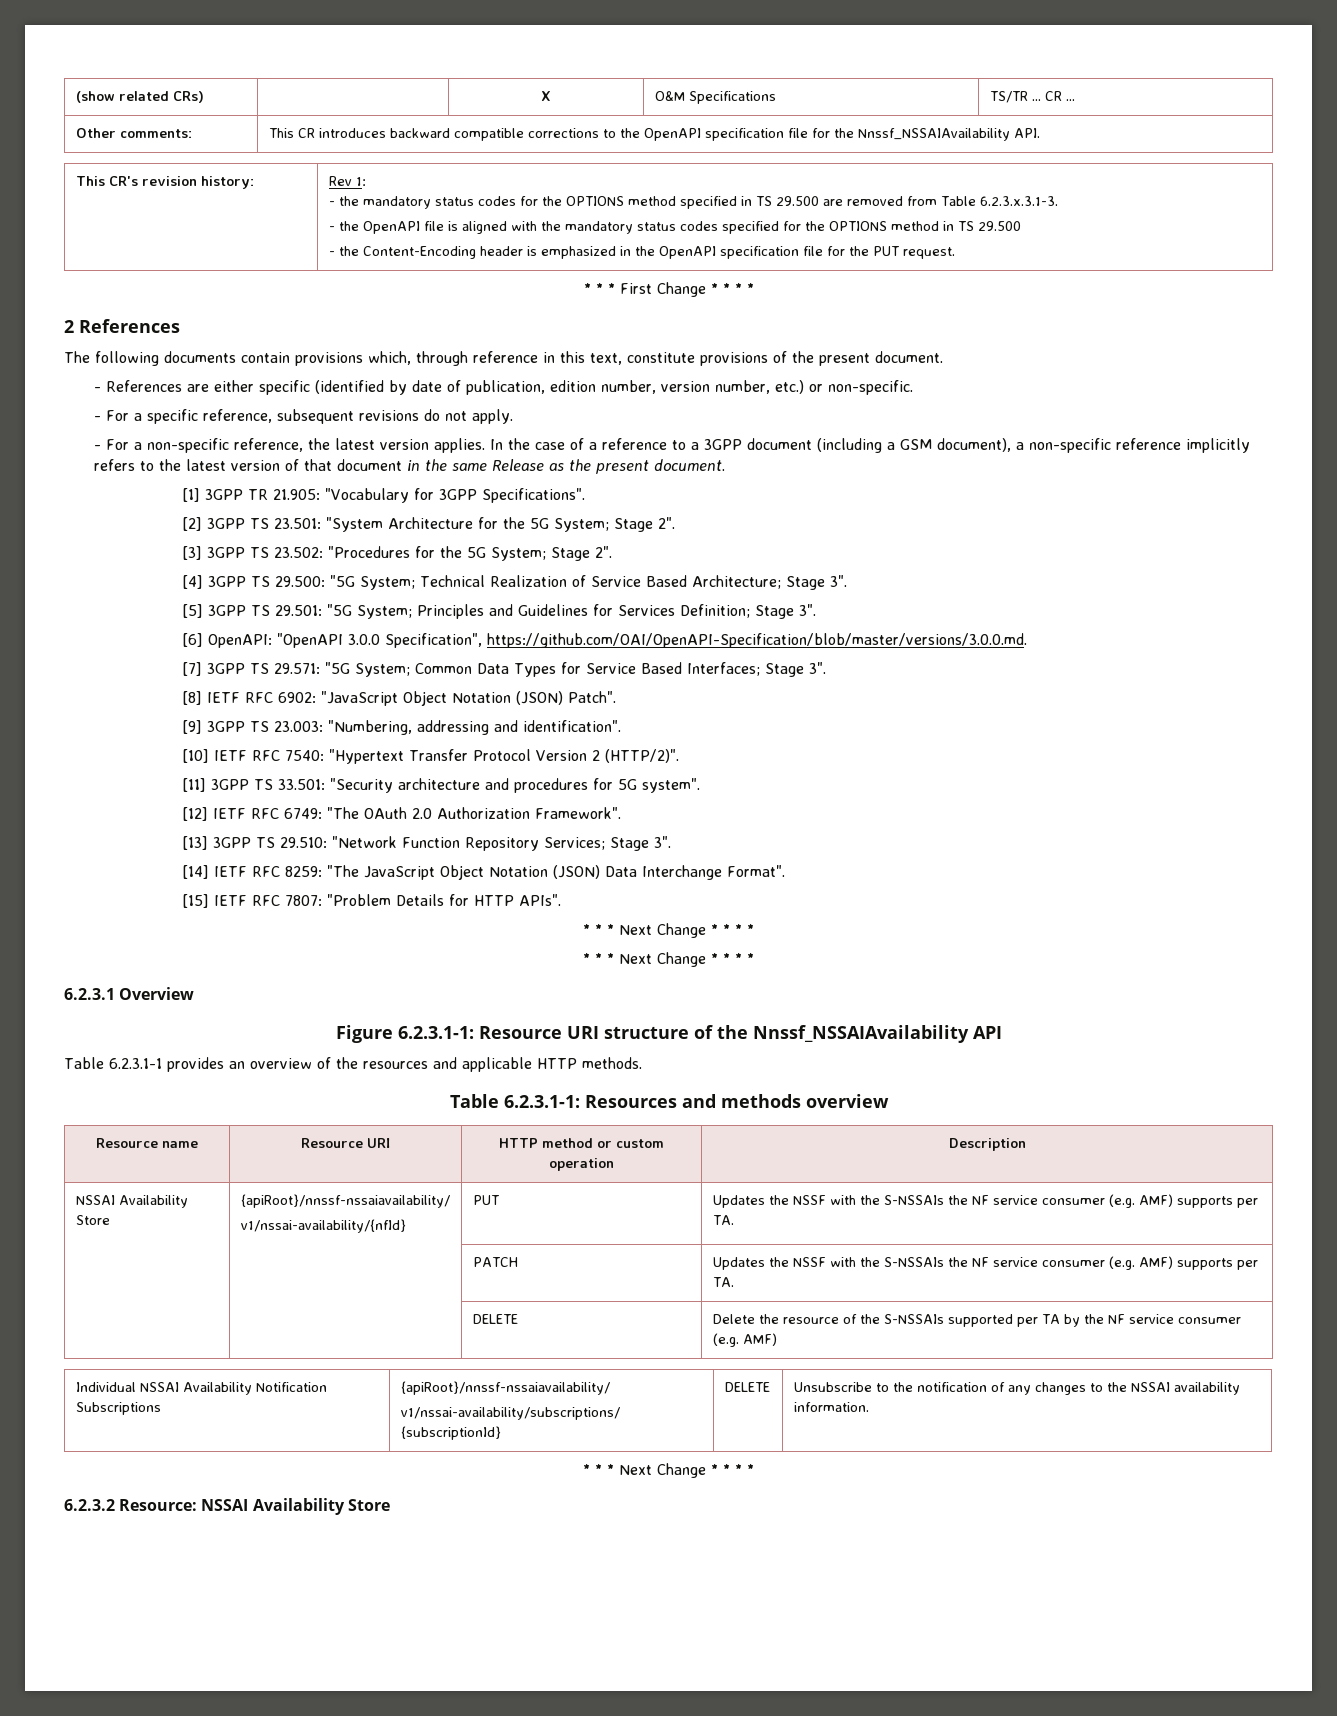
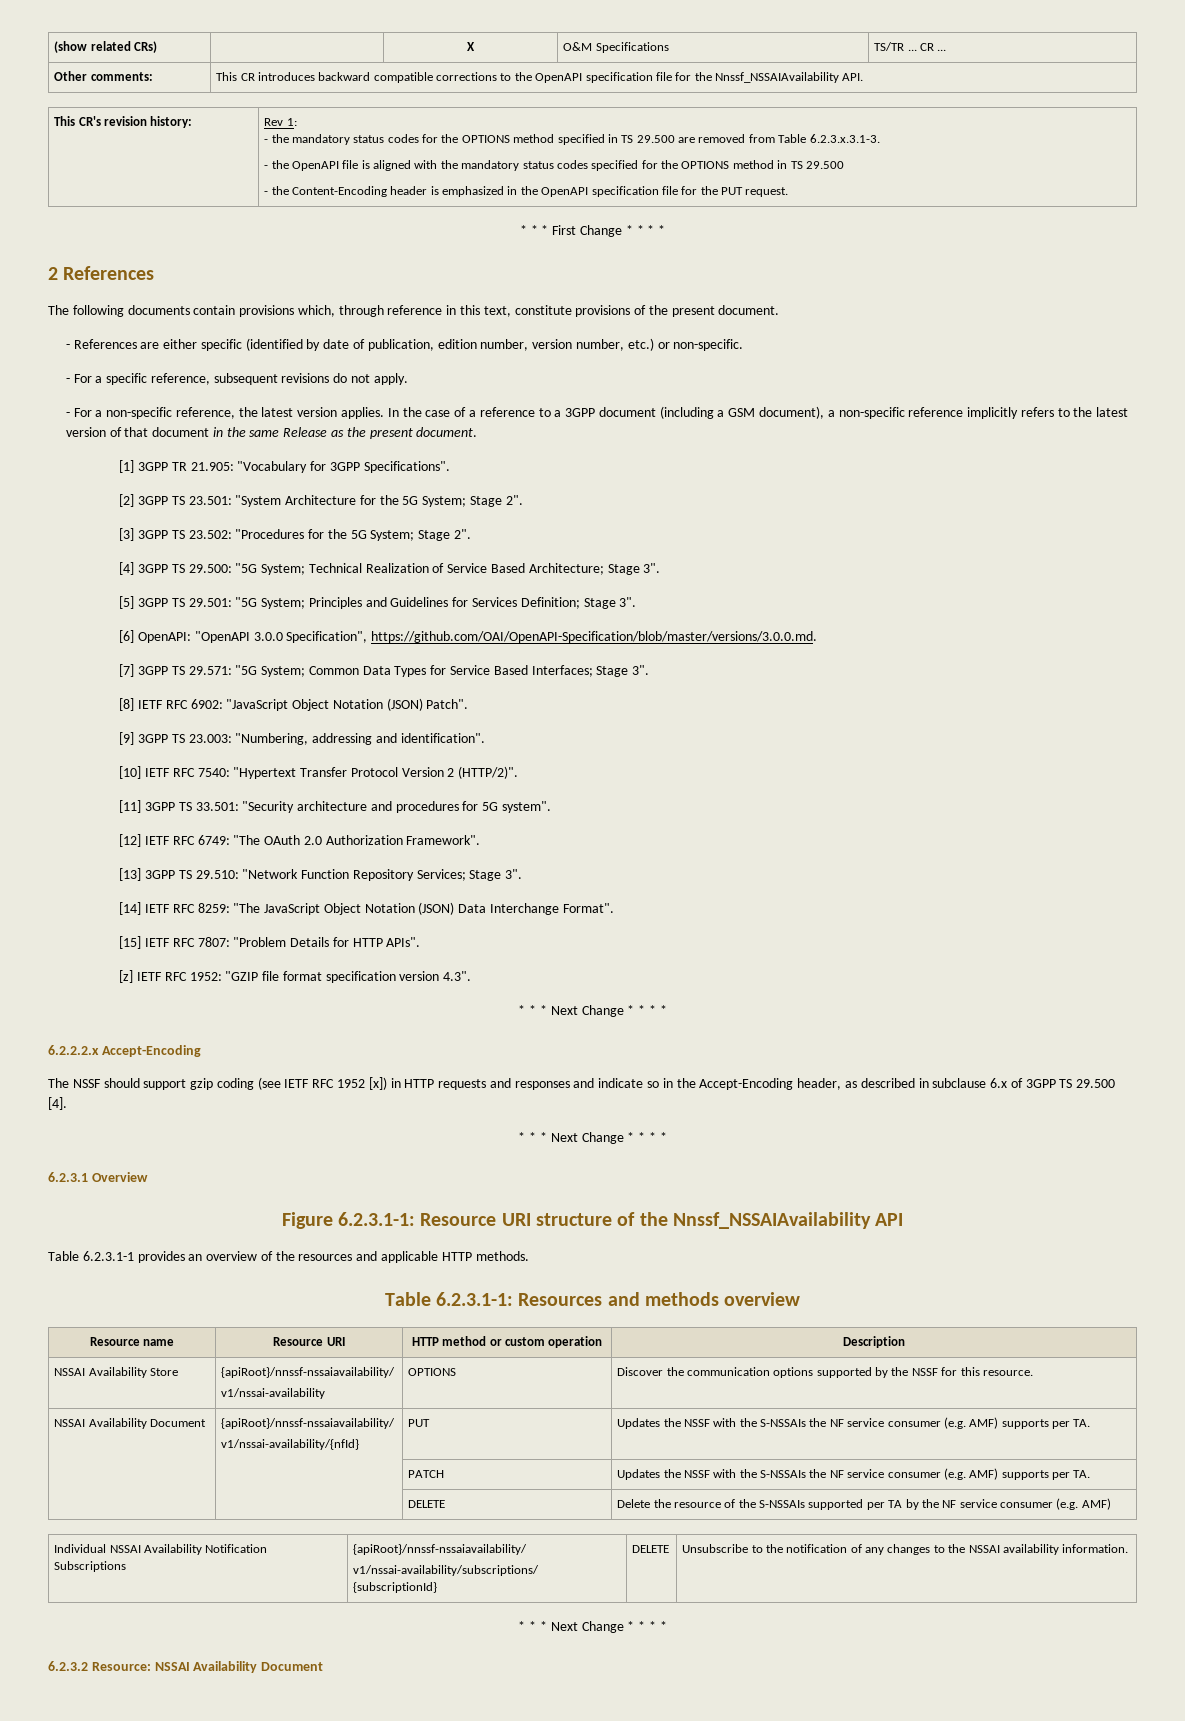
[583,923,754,938] // * * * Next Change * * * * -> [119,970,472,983] [518,1005,667,1017] [48,1045,201,1057] [48,1077,1116,1090] [48,1097,67,1110] // [z] IETF RFC 1952: "GZIP file format specification version 4.3". // * * * Next Change * * * * // 6.2.2.2.x Accept-Encoding // The NSSF should support gzip coding (see IETF RFC 1952 [x]) in HTTP requests and responses and indicate so in the Accept-Encoding header, as described in subclause 6.x of 3GPP TS 29.500 [4].
(450, 1201) none -> [221,1388,326,1399] [408,1368,457,1376] [617,1367,1033,1378] [54,1418,206,1429] [221,1418,396,1429] // v1/nssai-availability | OPTIONS | Discover the communication options supported by the NSSF for this resource. // NSSAI Availability Document | {apiRoot}/nnssf-nssaiavailability/
[347,1499,390,1511] Store -> [261,1662,324,1671] Document

